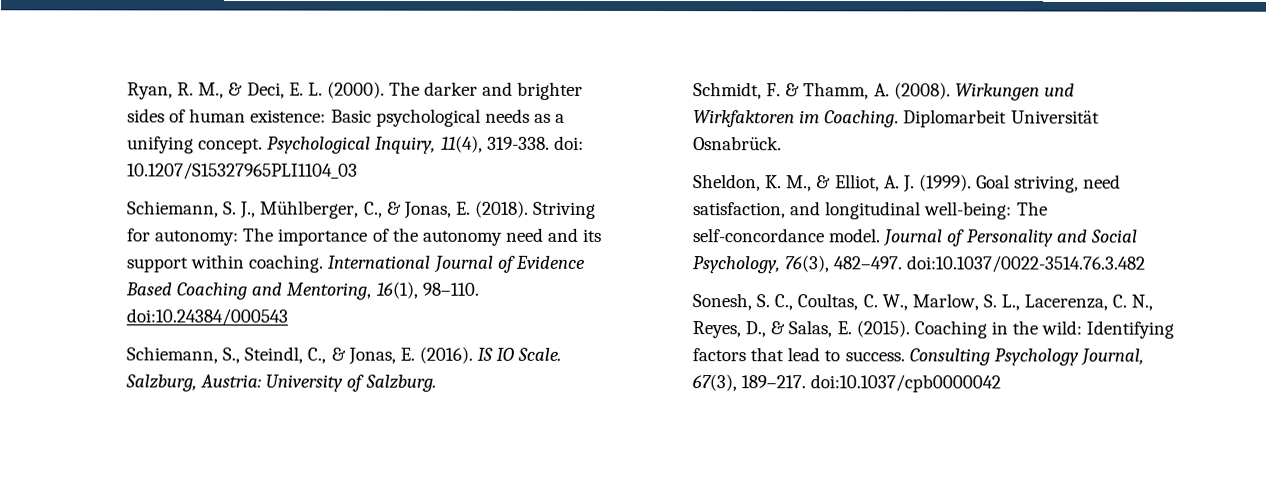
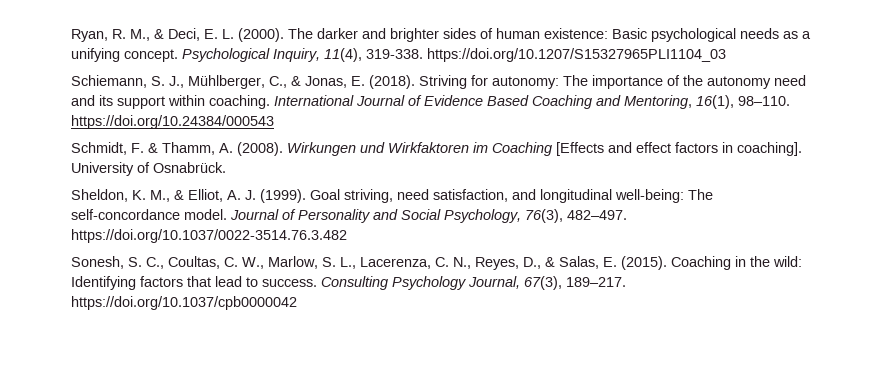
[553,135,584,150] [126,162,358,180] doi: 10.1207/S15327965PLI1104_03 -> [427,48,727,62] https://doi.org/10.1207/S15327965PLI1104_03
[125,308,288,326] [125,346,562,365] [124,374,436,392] doi:10.24384/000543 // Schiemann, S., Steindl, C., & Jonas, E. (2016). IS IO Scale. Salzburg, Austria: University of Salzburg. -> [71,115,275,129] https://doi.org/10.24384/000543
[824,109,1100,128] Coaching. Diplomarbeit Universität -> [492,142,803,156] [71,162,151,176] Coaching [Effects and effect factors in coaching]. University of
[906,255,1146,273] doi:10.1037/0022-3514.76.3.482 -> [71,229,348,243] https://doi.org/10.1037/0022-3514.76.3.482
[810,374,1002,393] doi:10.1037/cpb0000042 -> [71,296,298,310] https://doi.org/10.1037/cpb0000042

